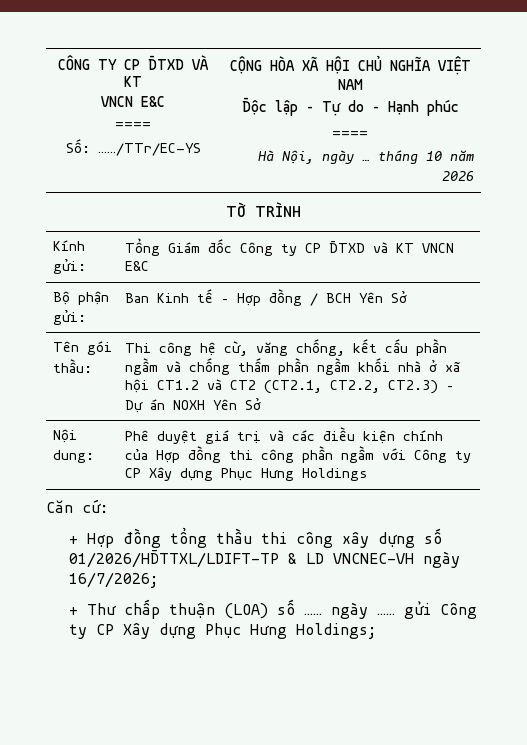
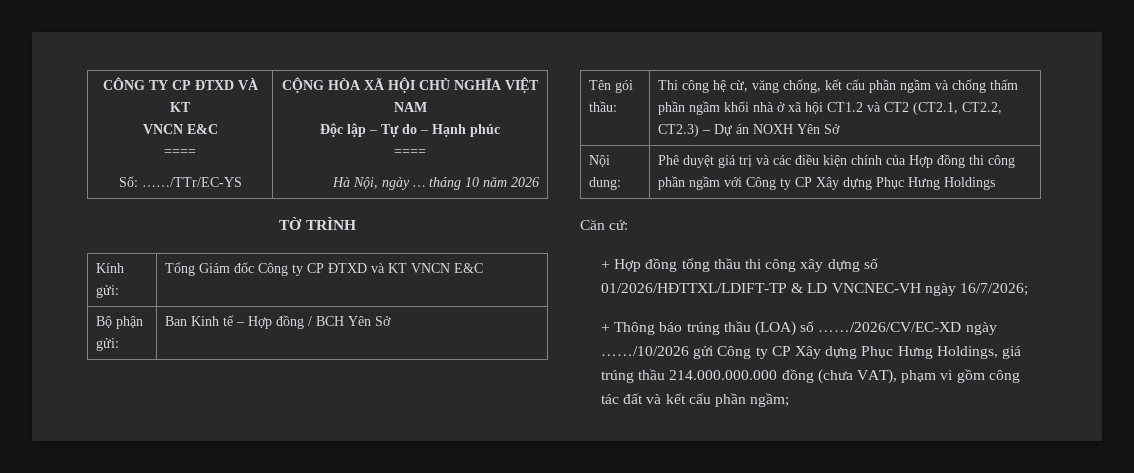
[87,599,396,619] Thư chấp thuận (LOA) số …… ngày …… -> [614,321,997,336] [601,346,690,356] Thông báo trúng thầu (LOA) số ……/2026/CV/EC-XD ngày ……/10/2026
[296,623,377,639] Holdings; -> [936,346,1021,359] [601,369,1020,384] [601,393,790,407] Holdings, giá trúng thầu 214.000.000.000 đồng (chưa VAT), phạm vi gồm công tác đất và kết cấu phần ngầm;

